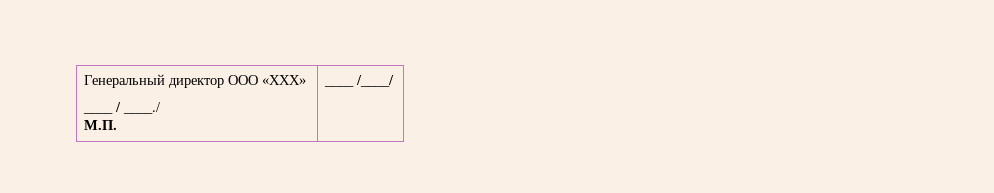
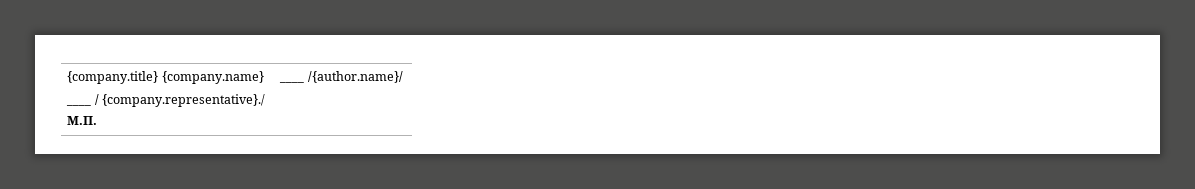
[83,74,306,88] Генеральный директор ООО «ХХХ» -> [67,71,264,84] {company.title} {company.name}
[122,102,161,114] ____./ -> [102,94,266,107] {company.representative}./
[355,75,394,87] /____/ -> [307,71,403,83] /{author.name}/

